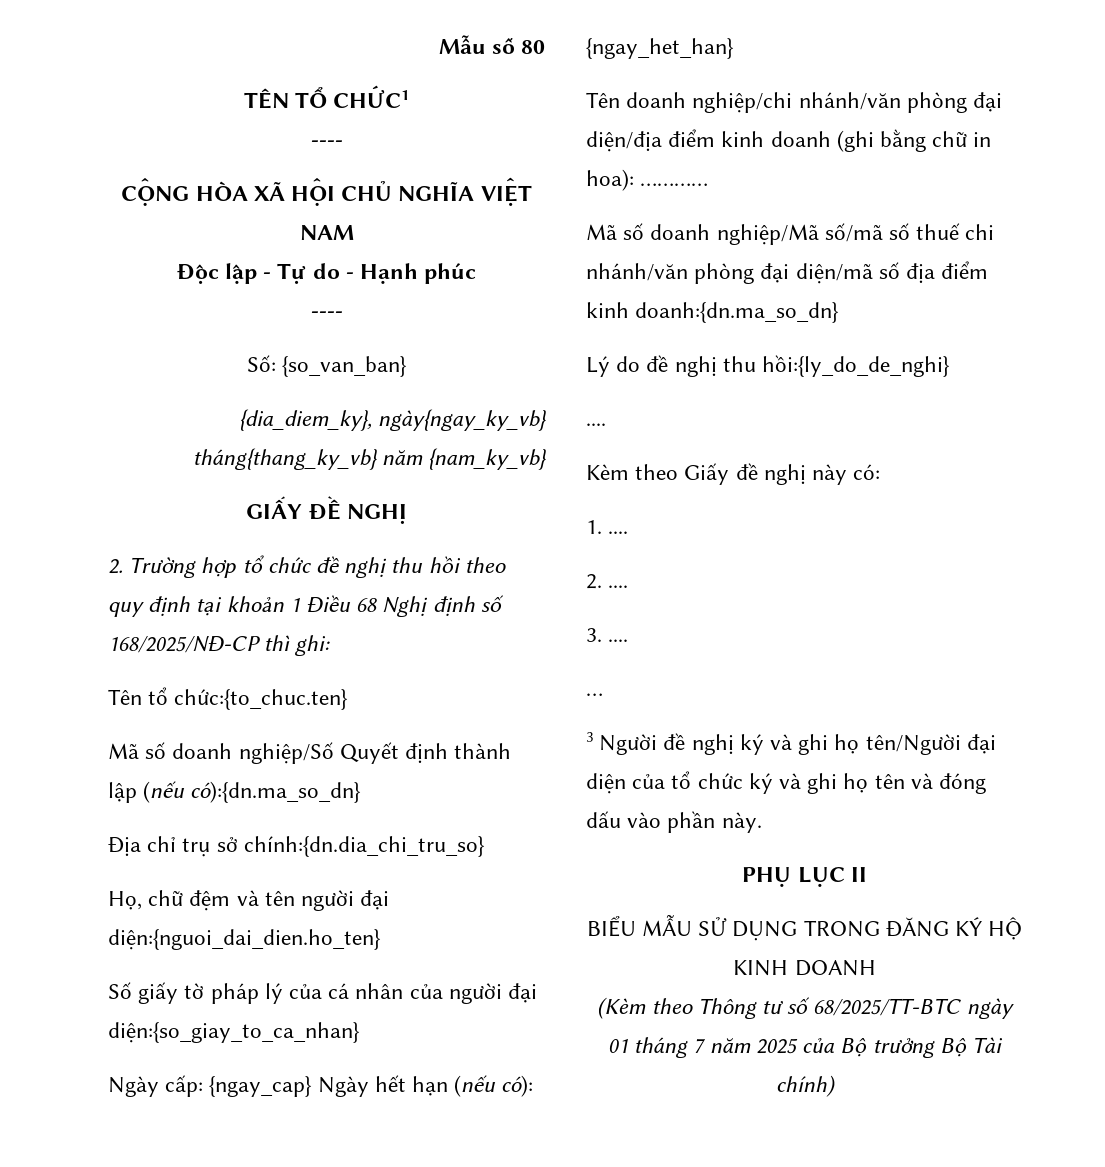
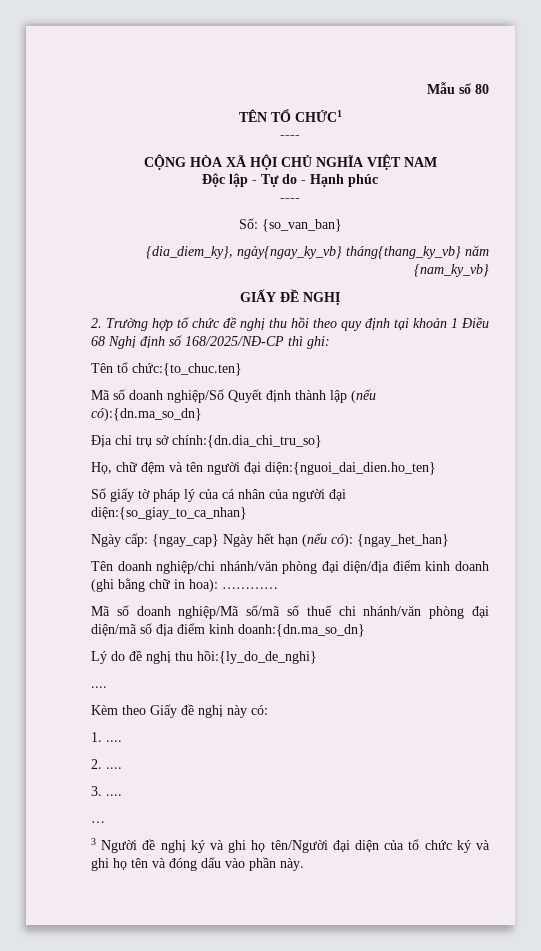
[742,867,867,887] [586,914,1023,941] [733,960,876,976] [597,997,1014,1019] [608,1037,1003,1058] [775,1075,836,1097] // PHỤ LỤC II // BIỂU MẪU SỬ DỤNG TRONG ĐĂNG KÝ HỘ KINH DOANH // (Kèm theo Thông tư số 68/2025/TT-BTC ngày 01 tháng 7 năm 2025 của Bộ trưởng Bộ Tài chính) -> (304, 864) none

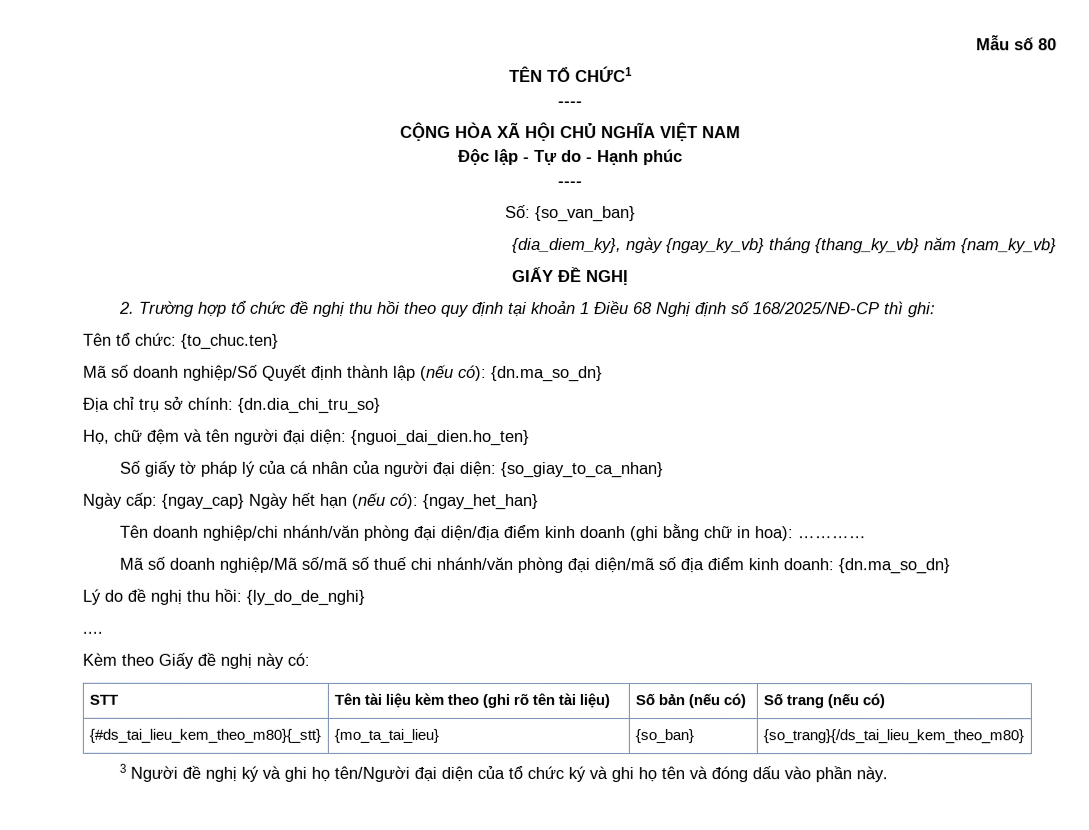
[237,246,461,259] ngày{ngay_ky_vb} tháng{thang_ky_vb} -> [626,237,920,254] ngày {ngay_ky_vb} tháng {thang_ky_vb}
[132,363,242,376] chức:{to_chuc.ten} -> [135,332,279,350] chức: {to_chuc.ten}
[91,408,202,421] có):{dn.ma_so_dn} -> [458,364,603,383] có): {dn.ma_so_dn}
[172,435,322,448] chính:{dn.dia_chi_tru_so} -> [188,396,381,414] chính: {dn.dia_chi_tru_so}
[265,462,436,475] diện:{nguoi_dai_dien.ho_ten} -> [309,428,529,446] diện: {nguoi_dai_dien.ho_ten}
[91,507,247,520] diện:{so_giay_to_ca_nhan} -> [459,460,664,479] diện: {so_giay_to_ca_nhan}
[238,624,365,637] doanh:{dn.ma_so_dn} -> [783,558,951,575] doanh: {dn.ma_so_dn}
[197,650,317,664] hồi:{ly_do_de_nghi} -> [214,588,365,606] hồi: {ly_do_de_nghi}
[91,732,122,742] [91,759,122,769] [91,786,122,796] [91,821,105,823] // 1. .... // 2. .... // 3. .... // … -> [88,694,118,705] [333,692,611,709] [634,693,746,709] [762,693,885,709] [88,728,321,743] [333,728,439,743] [634,729,694,744] [762,729,1024,744] // STT | Tên tài liệu kèm theo (ghi rõ tên tài liệu) | Số bản (nếu có) | Số trang (nếu có) // {#ds_tai_lieu_kem_theo_m80}{_stt} | {mo_ta_tai_lieu} | {so_ban} | {so_trang}{/ds_tai_lieu_kem_theo_m80}

